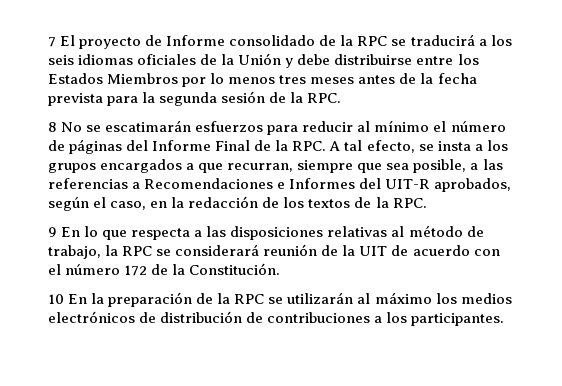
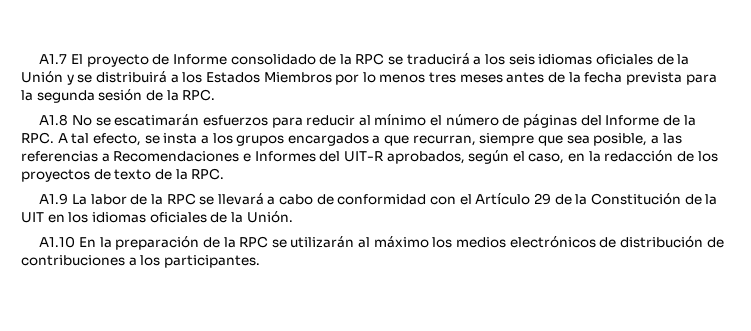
[48,37,56,47] 7 -> [39,54,68,64] A1.7
[297,54,454,65] debe distribuirse entre -> [77,71,179,83] se distribuirá a
[48,122,57,132] 8 -> [39,114,69,126] A1.8
[215,140,251,151] Final -> (660, 120) none
[308,197,427,208] [48,225,484,240] [48,244,500,259] [48,263,281,276] [48,294,64,304] textos de la RPC. // 9 En lo que respecta a las disposiciones relativas al método de trabajo, la RPC se considerará reunión de la UIT de acuerdo con el número 172 de la Constitución. // 10 -> [21,168,225,182] [39,193,718,205] [21,211,293,223] [39,236,76,248] proyectos de texto de la RPC. // A1.9 La labor de la RPC se llevará a cabo de conformidad con el Artículo 29 de la Constitución de la UIT en los idiomas oficiales de la Unión. // A1.10

